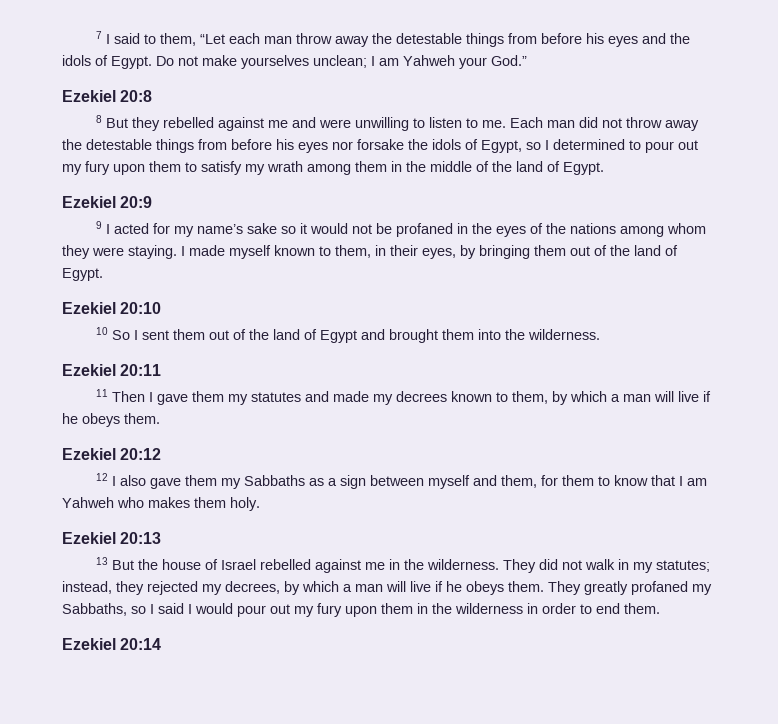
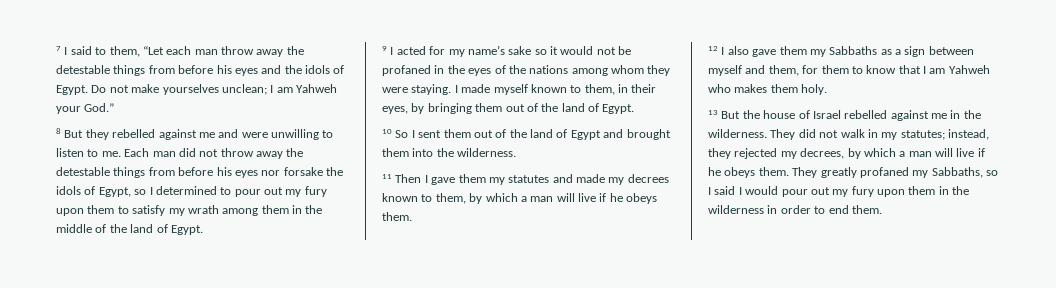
[62,90,153,102] // Ezekiel 20:8 -> (115, 107) none
[62,196,153,208] // Ezekiel 20:9 -> (203, 230) none
[62,302,162,314] // Ezekiel 20:10 -> (635, 109) none
[62,364,162,376] // Ezekiel 20:11 -> (517, 152) none
[62,448,162,460] // Ezekiel 20:12 -> (412, 216) none
[62,532,162,544] // Ezekiel 20:13 -> (828, 89) none
[62,638,162,650] // Ezekiel 20:14 -> (882, 209) none

